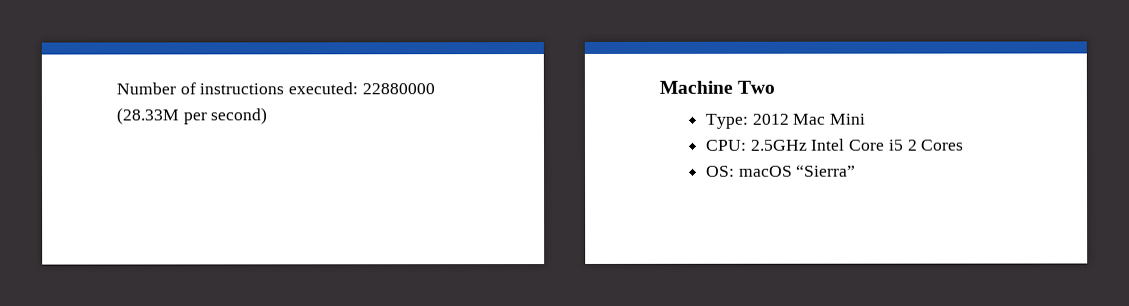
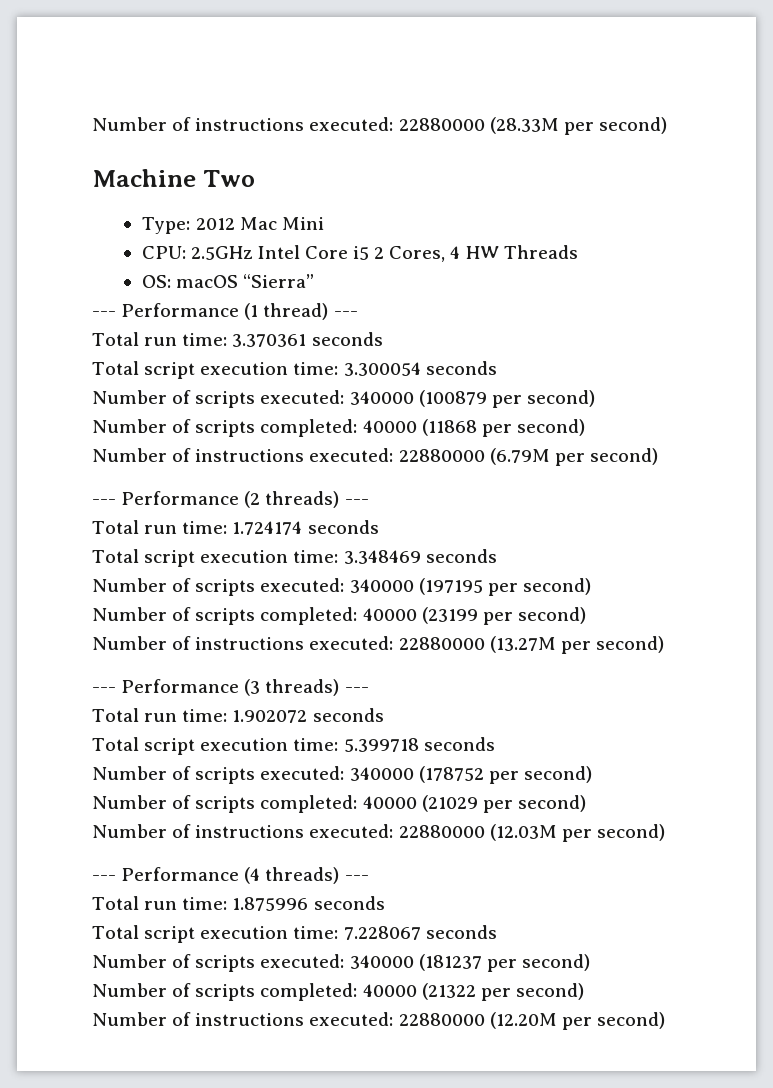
[920,139,964,151] Cores -> [389,245,578,262] Cores, 4 HW Threads
(857, 170) none -> [92,303,358,320] [92,332,383,347] [92,361,497,379] [92,390,595,408] [92,419,585,437] [92,448,658,466] [92,491,369,508] [92,520,379,535] [92,549,497,567] [92,578,591,596] [92,607,586,625] [92,636,664,654] [92,679,369,696] [92,708,384,723] [92,737,495,755] [92,766,592,784] [92,795,586,813] [92,824,665,842] [92,867,369,884] [92,896,385,911] [92,925,497,943] [92,954,590,972] [92,983,584,1001] [92,1012,665,1030] // --- Performance (1 thread) --- // Total run time: 3.370361 seconds // Total script execution time: 3.300054 seconds // Number of scripts executed: 340000 (100879 per second) // Number of scripts completed: 40000 (11868 per second) // Number of instructions executed: 22880000 (6.79M per second) // --- Performance (2 threads) --- // Total run time: 1.724174 seconds // Total script execution time: 3.348469 seconds // Number of scripts executed: 340000 (197195 per second) // Number of scripts completed: 40000 (23199 per second) // Number of instructions executed: 22880000 (13.27M per second) // --- Performance (3 threads) --- // Total run time: 1.902072 seconds // Total script execution time: 5.399718 seconds // Number of scripts executed: 340000 (178752 per second) // Number of scripts completed: 40000 (21029 per second) // Number of instructions executed: 22880000 (12.03M per second) // --- Performance (4 threads) --- // Total run time: 1.875996 seconds // Total script execution time: 7.228067 seconds // Number of scripts executed: 340000 (181237 per second) // Number of scripts completed: 40000 (21322 per second) // Number of instructions executed: 22880000 (12.20M per second)

